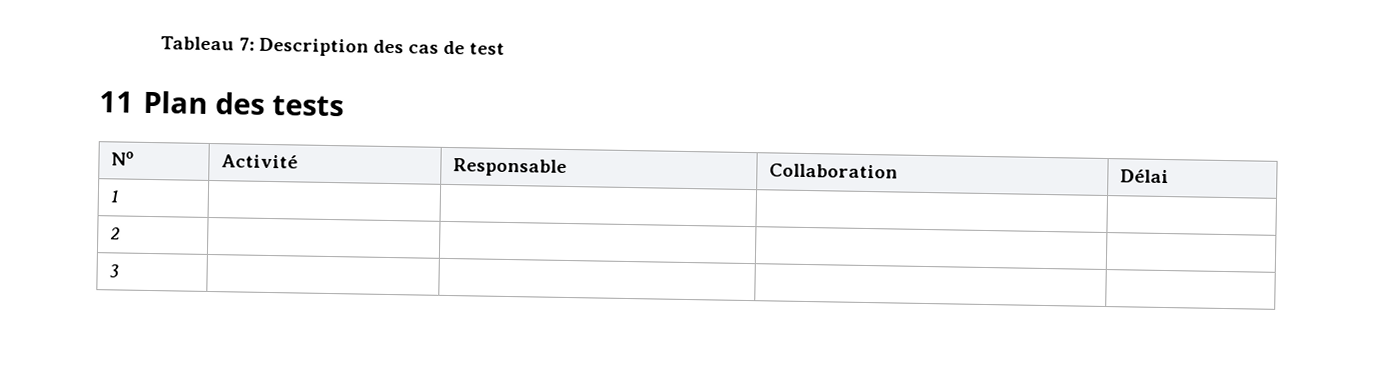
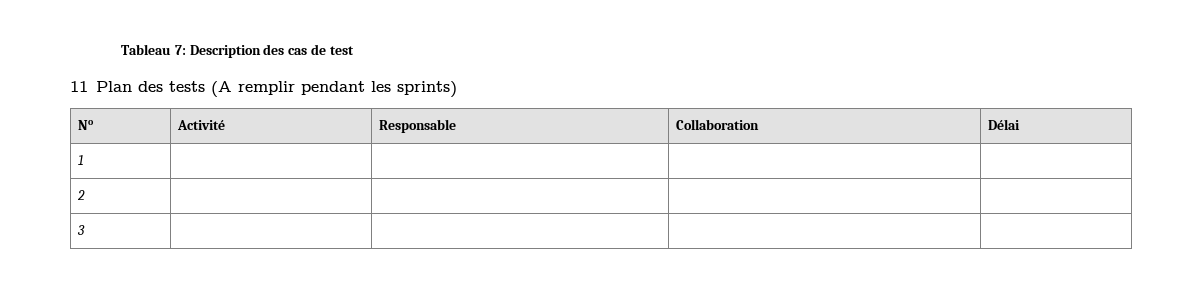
(344, 106) none -> [210,81,457,98] (A remplir pendant les sprints)

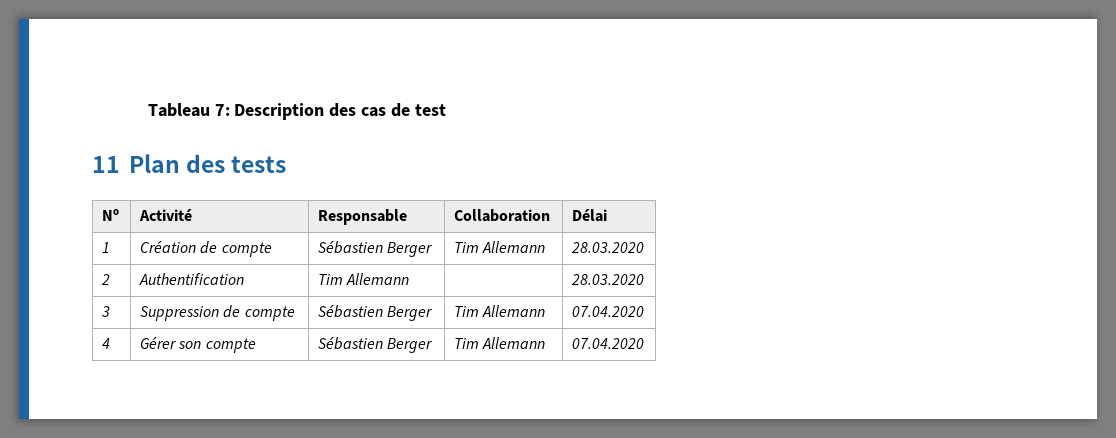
[210,81,457,98] (A remplir pendant les sprints) -> (287, 164) none
[76,190,85,200] [76,225,85,235] | | | // 2 | | | | // 3 | | | | -> [140,241,272,257] [318,241,434,257] [454,241,546,253] [571,242,645,253] [101,274,111,285] [139,273,245,285] [318,273,410,285] [571,274,645,285] [101,306,111,317] [140,305,295,321] [318,305,434,321] [454,305,546,317] [572,306,645,317] [102,338,111,349] [140,337,256,353] [318,337,434,353] [454,337,546,349] [572,338,645,349] Création de compte | Sébastien Berger | Tim Allemann | 28.03.2020 // 2 | Authentification | Tim Allemann | | 28.03.2020 // 3 | Suppression de compte | Sébastien Berger | Tim Allemann | 07.04.2020 // 4 | Gérer son compte | Sébastien Berger | Tim Allemann | 07.04.2020

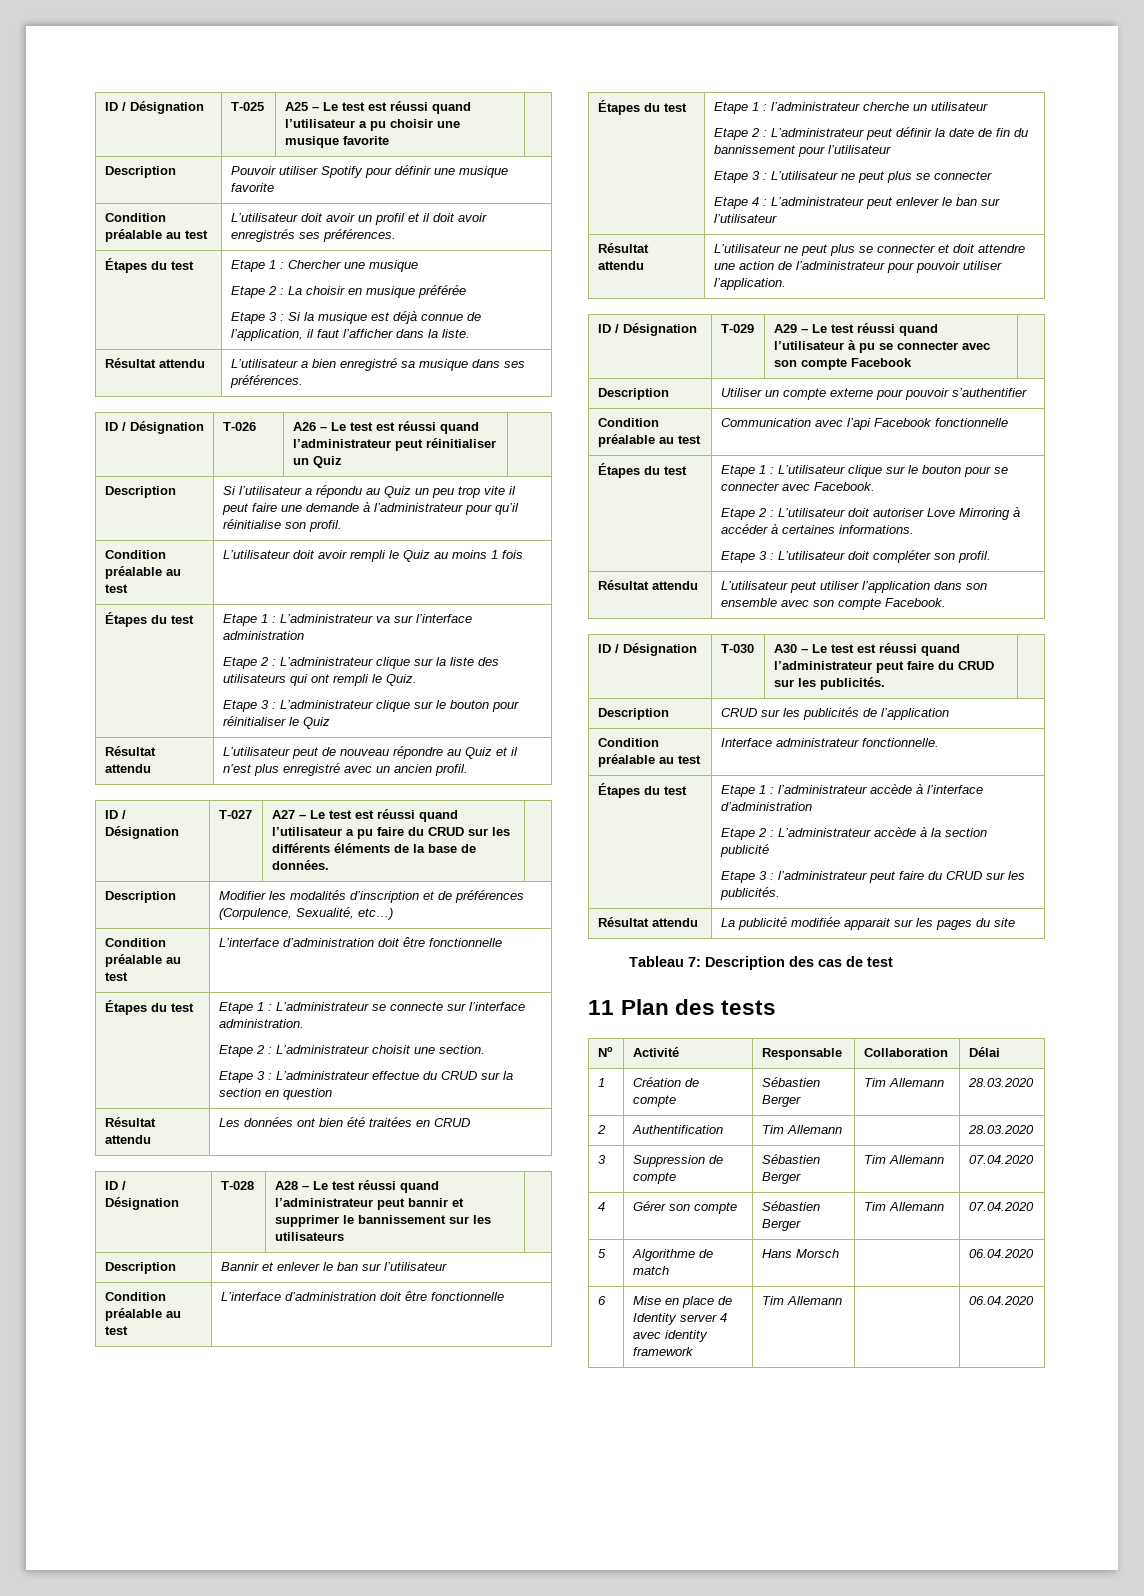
(147, 110) none -> [104,101,204,114] [230,102,264,111] [284,101,471,114] [284,119,460,131] [284,136,389,148] [104,166,176,178] [230,165,508,178] [230,183,274,192] [104,213,166,222] [104,229,208,242] [230,213,487,225] [230,229,396,242] [104,258,194,273] [230,260,418,272] [230,285,466,298] [230,311,481,324] [230,329,470,341] [104,358,205,368] [230,358,525,371] [229,375,303,388] [104,421,204,434] [222,422,256,431] [292,421,479,434] [292,438,496,451] [292,456,342,468] [104,486,176,498] [222,485,516,498] [221,502,519,515] [222,519,342,532] [104,550,166,559] [104,566,181,579] [104,584,128,593] [222,550,523,562] [104,612,194,627] [222,614,472,626] [222,631,304,640] [222,657,499,669] [222,674,417,686] [222,700,519,712] [222,716,330,729] [104,746,156,756] [104,764,151,773] [222,746,518,759] [222,763,468,776] [104,810,126,819] [104,826,179,839] [218,810,252,819] [271,809,458,822] [271,827,510,839] [271,843,476,853] [271,860,329,870] [104,891,176,903] [218,890,524,903] [218,907,393,920] [104,938,166,947] [104,954,181,967] [104,972,128,981] [218,937,502,947] [104,1000,194,1015] [218,1002,525,1014] [218,1019,304,1028] [218,1045,485,1057] [218,1071,513,1083] [218,1088,332,1100] [104,1117,156,1127] [104,1135,151,1144] [218,1117,470,1127] [104,1181,126,1190] [104,1197,179,1210] [220,1181,254,1190] [274,1180,439,1193] [274,1198,464,1210] [274,1215,491,1227] [274,1232,344,1241] [104,1262,176,1274] [220,1262,447,1271] [104,1292,166,1301] [104,1308,181,1321] [104,1326,128,1335] [220,1291,504,1301] [597,100,687,115] [713,102,988,114] [713,127,1028,140] [713,145,891,157] [713,171,992,183] [713,197,1000,209] [713,214,777,223] [597,243,649,253] [597,261,644,270] [713,244,1025,256] [713,261,1002,273] [713,278,786,290] [597,323,697,336] [720,324,754,333] [773,323,938,336] [773,340,990,353] [773,358,912,370] [597,388,669,400] [720,388,1027,400] [597,418,659,427] [597,434,701,447] [720,418,1008,430] [597,463,687,478] [720,465,1008,477] [720,482,875,491] [720,507,1020,520] [720,524,914,534] [720,550,991,563] [597,580,698,590] [720,581,987,593] [720,598,946,610] [597,643,697,656] [720,644,754,653] [773,643,960,656] [773,661,994,673] [773,677,885,690] [597,708,669,720] [720,707,949,720] [597,738,659,747] [597,754,701,767] [720,738,939,747] [597,783,687,798] [720,784,983,797] [720,802,812,811] [720,827,987,840] [719,844,769,857] [720,871,1025,883] [719,887,780,900] [597,917,698,927] [720,917,1015,930] ID / Désignation | T-025 | A25 – Le test est réussi quand l’utilisateur a pu choisir une musique favorite | // Description | Pouvoir utiliser Spotify pour définir une musique favorite // Condition préalable au test | L’utilisateur doit avoir un profil et il doit avoir enregistrés ses préférences. // Étapes du test | Etape 1 : Chercher une musique // Etape 2 : La choisir en musique préférée // Etape 3 : Si la musique est déjà connue de l’application, il faut l’afficher dans la liste. // Résultat attendu | L’utilisateur a bien enregistré sa musique dans ses préférences. // ID / Désignation | T-026 | A26 – Le test est réussi quand l’administrateur peut réinitialiser un Quiz | // Description | Si l’utilisateur a répondu au Quiz un peu trop vite il peut faire une demande à l’administrateur pour qu’il réinitialise son profil. // Condition préalable au test | L’utilisateur doit avoir rempli le Quiz au moins 1 fois // Étapes du test | Etape 1 : L’administrateur va sur l’interface administration // Etape 2 : L’administrateur clique sur la liste des utilisateurs qui ont rempli le Quiz. // Etape 3 : L’administrateur clique sur le bouton pour réinitialiser le Quiz // Résultat attendu | L’utilisateur peut de nouveau répondre au Quiz et il n’est plus enregistré avec un ancien profil. // ID / Désignation | T-027 | A27 – Le test est réussi quand l’utilisateur a pu faire du CRUD sur les différents éléments de la base de données. | // Description | Modifier les modalités d’inscription et de préférences (Corpulence, Sexualité, etc…) // Condition préalable au test | L’interface d’administration doit être fonctionnelle // Étapes du test | Etape 1 : L’administrateur se connecte sur l’interface administration. // Etape 2 : L’administrateur choisit une section. // Etape 3 : L’administrateur effectue du CRUD sur la section en question // Résultat attendu | Les données ont bien été traitées en CRUD // ID / Désignation | T-028 | A28 – Le test réussi quand l’administrateur peut bannir et supprimer le bannissement sur les utilisateurs | // Description | Bannir et enlever le ban sur l’utilisateur // Condition préalable au test | L’interface d’administration doit être fonctionnelle // Étapes du test | Etape 1 : l’administrateur cherche un utilisateur // Etape 2 : L’administrateur peut définir la date de fin du bannissement pour l’utilisateur // Etape 3 : L’utilisateur ne peut plus se connecter // Etape 4 : L’administrateur peut enlever le ban sur l’utilisateur // Résultat attendu | L’utilisateur ne peut plus se connecter et doit attendre une action de l’administrateur pour pouvoir utiliser l’application. // ID / Désignation | T-029 | A29 – Le test réussi quand l’utilisateur à pu se connecter avec son compte Facebook | // Description | Utiliser un compte externe pour pouvoir s’authentifier // Condition préalable au test | Communication avec l’api Facebook fonctionnelle // Étapes du test | Etape 1 : L’utilisateur clique sur le bouton pour se connecter avec Facebook. // Etape 2 : L’utilisateur doit autoriser Love Mirroring à accéder à certaines informations. // Etape 3 : L’utilisateur doit compléter son profil. // Résultat attendu | L’utilisateur peut utiliser l’application dans son ensemble avec son compte Facebook. // ID / Désignation | T-030 | A30 – Le test est réussi quand l’administrateur peut faire du CRUD sur les publicités. | // Description | CRUD sur les publicités de l’application // Condition préalable au test | Interface administrateur fonctionnelle. // Étapes du test | Etape 1 : l’administrateur accède à l’interface d’administration // Etape 2 : L’administrateur accède à la section publicité // Etape 3 : l’administrateur peut faire du CRUD sur les publicités. // Résultat attendu | La publicité modifiée apparait sur les pages du site //
(645, 343) none -> [597,1249,606,1258] [631,1249,713,1261] [632,1266,669,1275] [761,1249,839,1258] [968,1249,1034,1258] [597,1296,606,1305] [632,1296,732,1308] [632,1313,727,1325] [632,1330,708,1342] [632,1347,694,1356] [761,1296,842,1305] [968,1296,1034,1305] // 5 | Algorithme de match | Hans Morsch | | 06.04.2020 // 6 | Mise en place de Identity server 4 avec identity framework | Tim Allemann | | 06.04.2020

